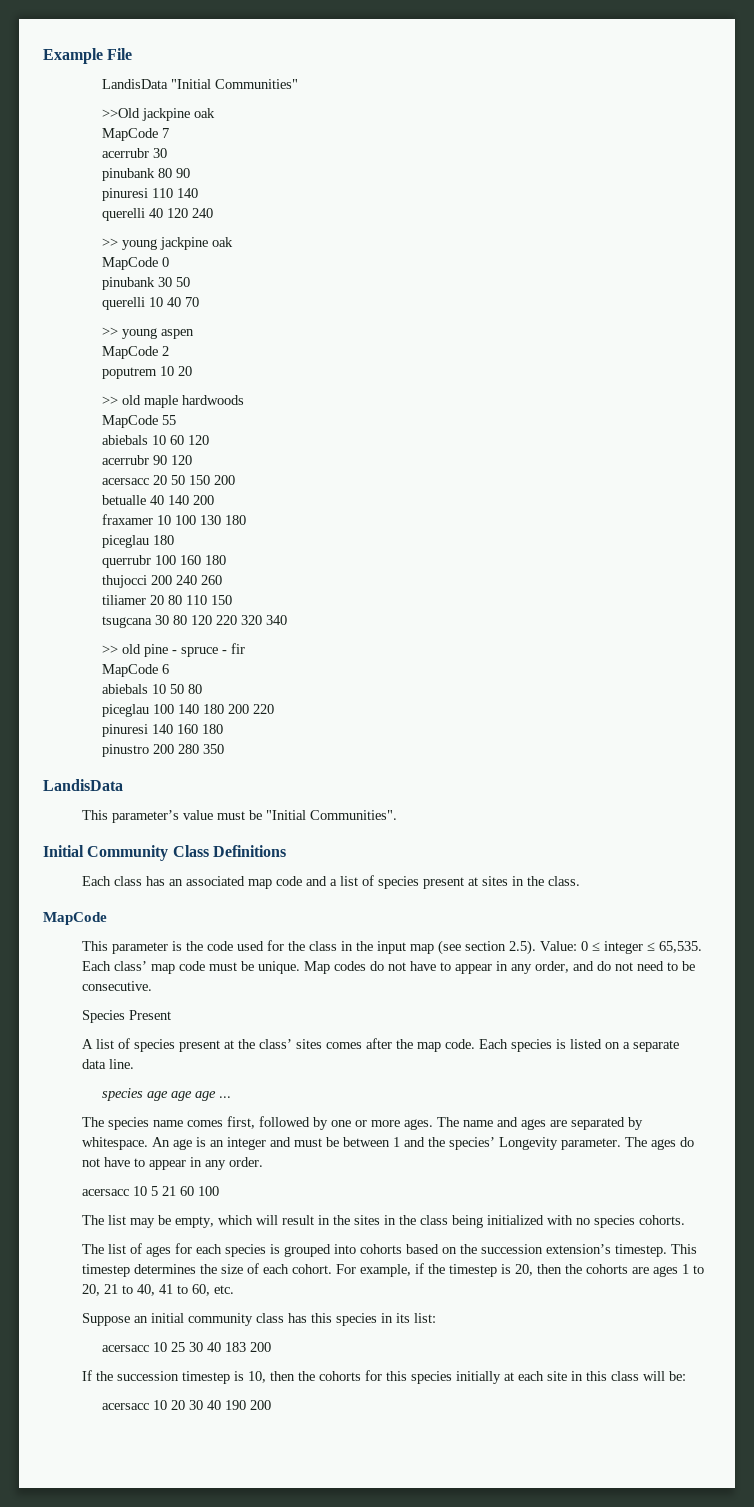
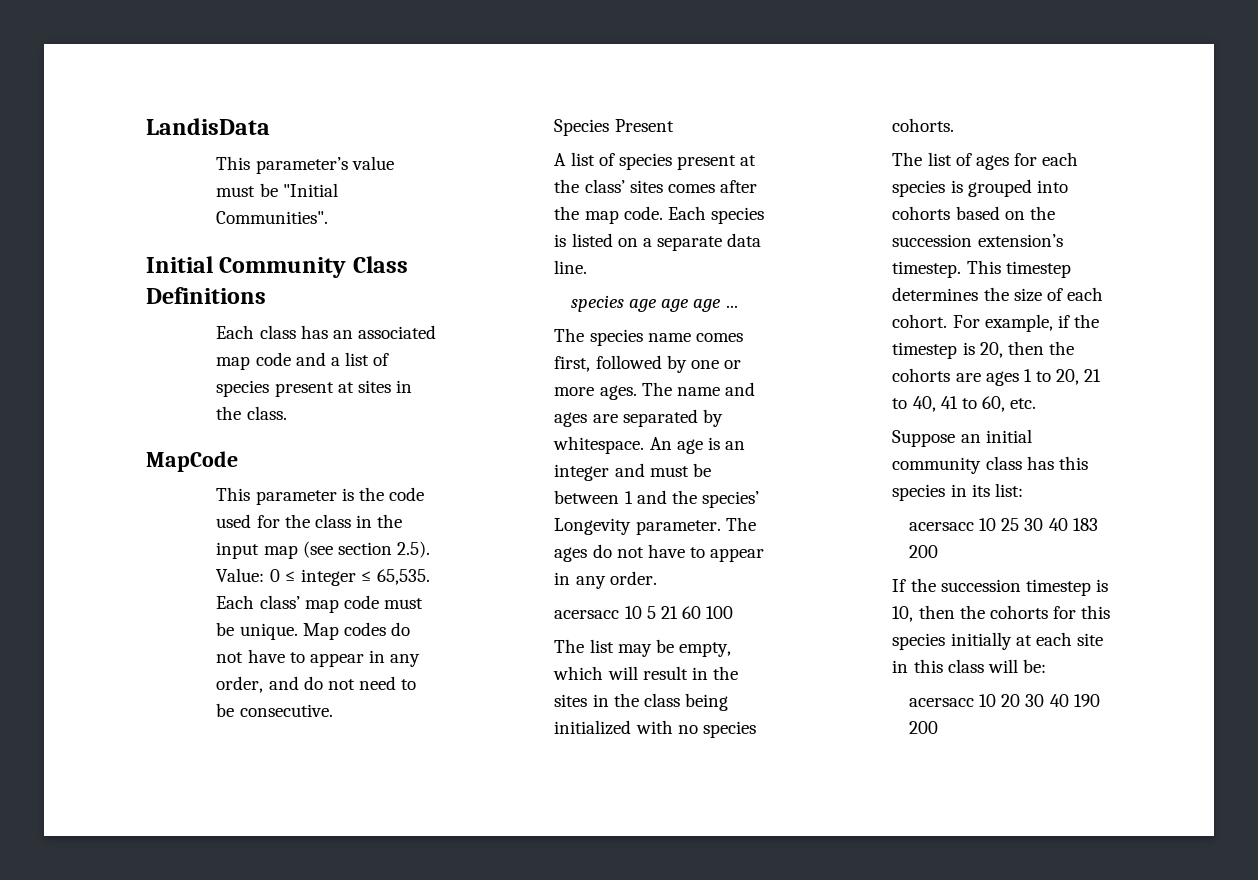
[43,48,133,64] [101,79,298,89] [101,108,215,121] [101,128,169,141] [101,148,167,158] [101,168,190,181] [101,188,198,201] [101,208,213,221] [101,237,233,250] [101,257,169,270] [101,277,190,290] [101,297,199,310] [101,327,194,339] [101,346,169,359] [101,366,192,379] [101,395,244,408] [101,415,176,428] [101,435,209,445] [101,455,192,465] [101,475,235,485] [101,495,214,505] [101,514,246,525] [101,535,174,548] [101,555,226,568] [101,575,222,588] [101,595,232,605] [101,615,287,628] [101,643,245,657] [101,664,169,677] [101,684,202,694] [101,704,274,717] [101,724,223,737] [101,744,224,757] Example File // LandisData "Initial Communities" // >>Old jackpine oak // MapCode 7 // acerrubr 30 // pinubank 80 90 // pinuresi 110 140 // querelli 40 120 240 // >> young jackpine oak // MapCode 0 // pinubank 30 50 // querelli 10 40 70 // >> young aspen // MapCode 2 // poputrem 10 20 // >> old maple hardwoods // MapCode 55 // abiebals 10 60 120 // acerrubr 90 120 // acersacc 20 50 150 200 // betualle 40 140 200 // fraxamer 10 100 130 180 // piceglau 180 // querrubr 100 160 180 // thujocci 200 240 260 // tiliamer 20 80 110 150 // tsugcana 30 80 120 220 320 340 // >> old pine - spruce - fir // MapCode 6 // abiebals 10 50 80 // piceglau 100 140 180 200 220 // pinuresi 140 160 180 // pinustro 200 280 350 // -> (146, 126) none

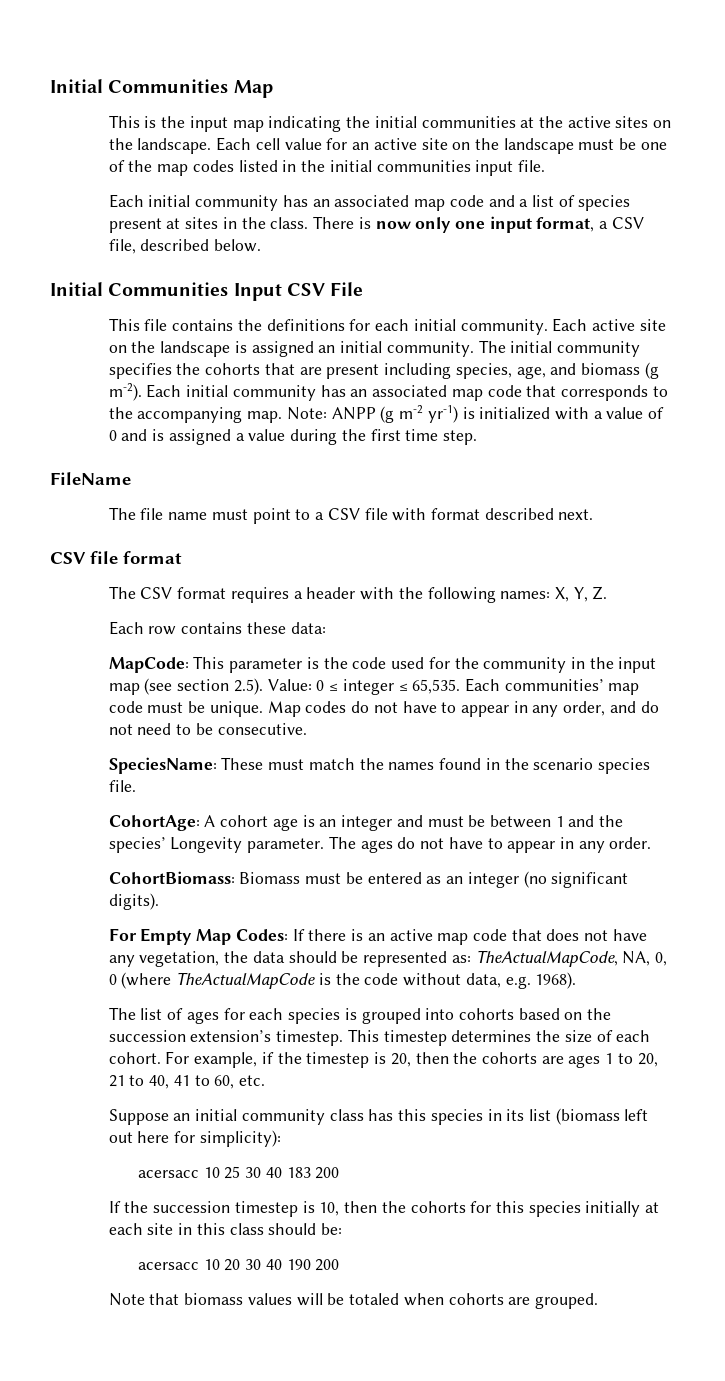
[146,118,270,135] [216,156,394,174] [216,183,338,197] [216,211,329,224] [146,256,408,278] [146,287,266,304] [216,325,296,339] LandisData // This parameter’s value must be "Initial Communities". // Initial Community Class Definitions // Each class -> [50,79,273,98] [108,115,672,132] [108,137,667,154] [108,160,545,176] [108,194,279,211] Initial Communities Map // This is the input map indicating the initial communities at the active sites on the landscape. Each cell value for an active site on the landscape must be one of the map codes listed in the initial communities input file. // Each initial community
[146,451,238,472] // MapCode // -> [313,216,644,233] [108,239,262,254] [50,282,364,301] [108,318,666,335] [108,340,640,357] [108,362,659,379] [108,383,668,401] [108,405,665,423] [108,429,477,445] [50,472,131,485] [108,507,594,524] [50,551,182,564] [108,586,608,603] [108,621,326,635] [108,657,189,673] There is now only one input format, a CSV file, described below. // Initial Communities Input CSV File // This file contains the definitions for each initial community. Each active site on the landscape is assigned an initial community. The initial community specifies the cohorts that are present including species, age, and biomass (g m-2). Each initial community has an associated map code that corresponds to the accompanying map. Note: ANPP (g m-2 yr-1) is initialized with a value of 0 and is assigned a value during the first time step. // FileName // The file name must point to a CSV file with format described next. // CSV file format // The CSV format requires a header with the following names: X, Y, Z. // Each row contains these data: // MapCode:
[314,514,351,528] class -> [483,657,567,673] community
[259,595,300,609] class’ -> [504,679,604,691] communities’
[554,119,674,136] [554,152,757,170] [554,179,757,193] [554,206,764,224] [554,233,762,251] [554,260,588,274] [571,295,738,312] [554,328,743,346] [554,355,741,373] [554,382,755,400] [554,409,723,427] [553,436,672,454] Species Present // A list of species present at the class’ sites comes after the map code. Each species is listed on a separate data line. // species age age age ... // The species name comes first, followed by one or more ages. The name and ages are separated by whitespace. An -> [108,757,650,774] [108,780,136,792] [108,815,269,831] SpeciesName: These must match the names found in the scenario species file. // CohortAge: A cohort
[554,606,734,619] [554,639,731,657] [553,666,738,680] [554,693,728,711] [554,720,756,738] [892,118,955,132] acersacc 10 5 21 60 100 // The list may be empty, which will result in the sites in the class being initialized with no species cohorts. -> [108,871,629,888] [108,893,159,910] [108,928,647,945] [108,950,667,967] [108,972,577,989] CohortBiomass: Biomass must be entered as an integer (no significant digits). // For Empty Map Codes: If there is an active map code that does not have any vegetation, the data should be represented as: TheActualMapCode, NA, 0, 0 (where TheActualMapCode is the code without data, e.g. 1968).
[994,483,1023,497] list: -> [528,1108,649,1125] [108,1130,281,1147] list (biomass left out here for simplicity):
[987,659,1018,673] will -> [268,1223,317,1235] should
(938, 727) none -> [108,1293,598,1309] // Note that biomass values will be totaled when cohorts are grouped.

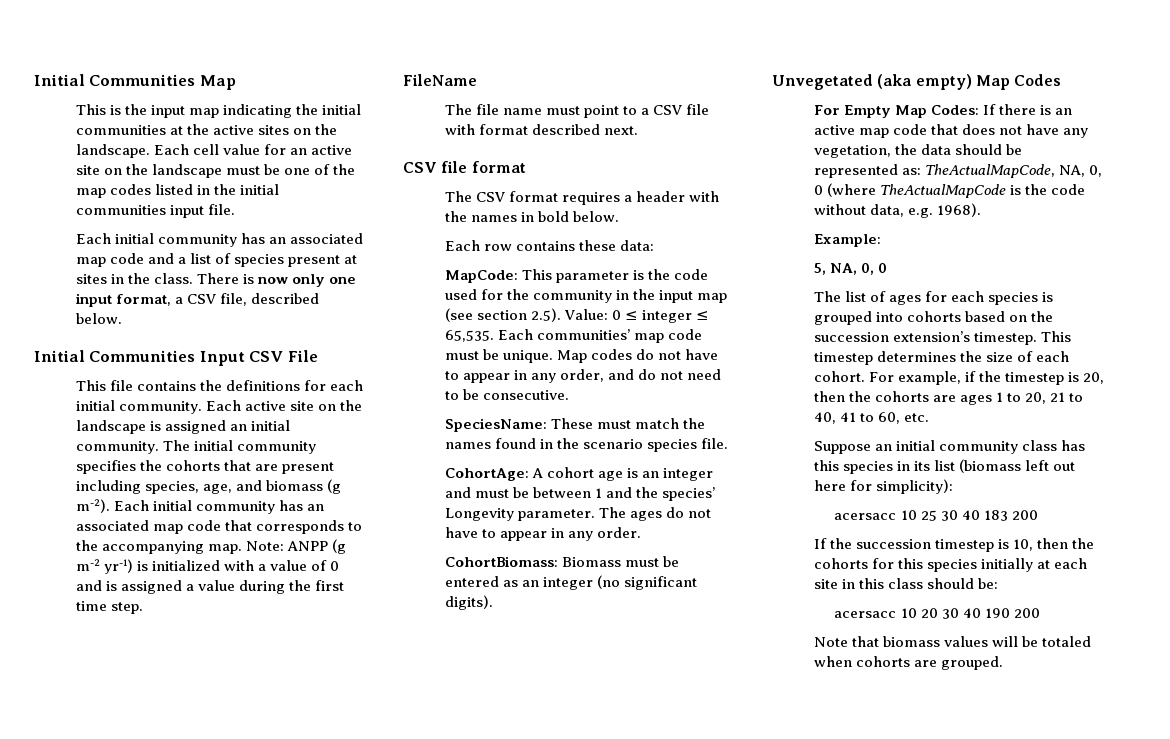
[427,586,608,603] following names: X, Y, Z. -> [470,211,619,222] names in bold below.
(159, 901) none -> [772,74,1062,90] // Unvegetated (aka empty) Map Codes
(577, 980) none -> [813,234,881,247] [813,263,887,275] // Example: // 5, NA, 0, 0

